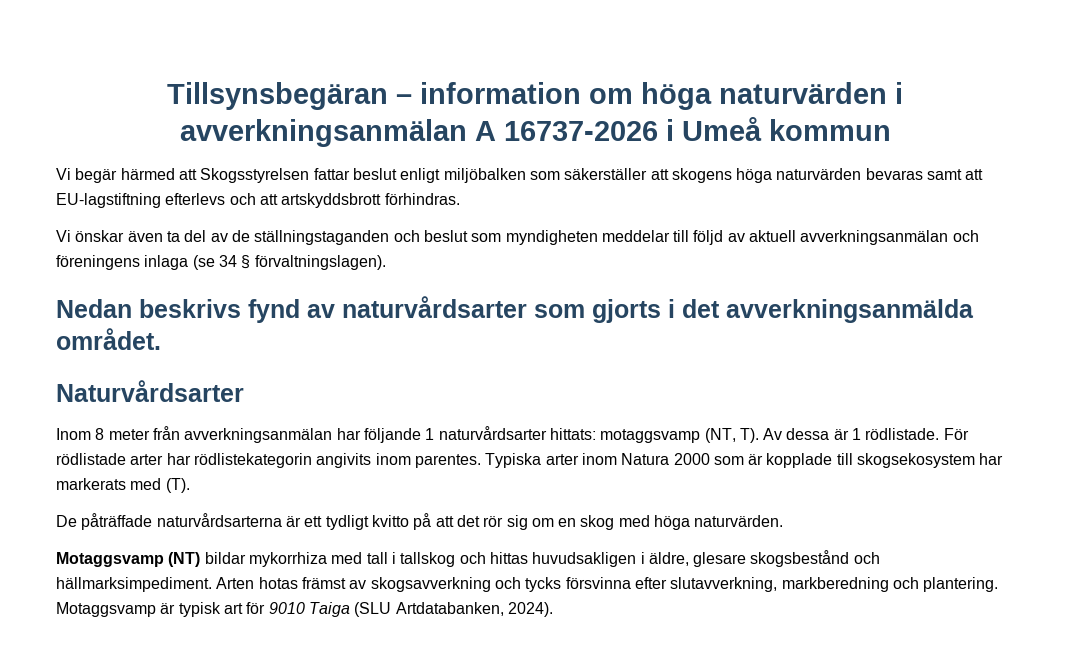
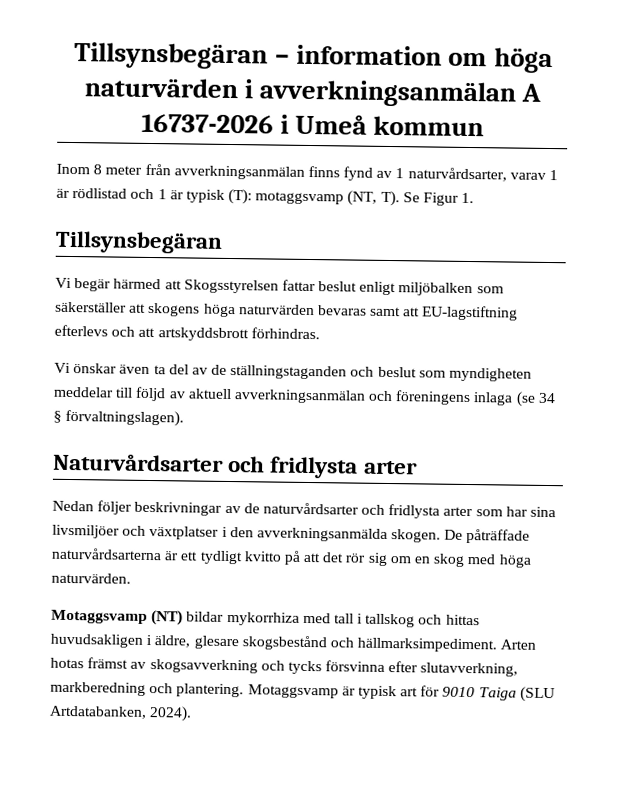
(891, 130) none -> [56,163,559,182] [56,188,475,207] [55,230,223,254] // Inom 8 meter från avverkningsanmälan finns fynd av 1 naturvårdsarter, varav 1 är rödlistad och 1 är typisk (T): motaggsvamp (NT, T). Se Figur 1. // Tillsynsbegäran
[56,296,974,323] [56,328,161,350] [56,380,244,402] [56,426,969,443] [56,453,1004,468] [56,478,190,493] Nedan beskrivs fynd av naturvårdsarter som gjorts i det avverkningsanmälda området. // Naturvårdsarter // Inom 8 meter från avverkningsanmälan har följande 1 naturvårdsarter hittats: motaggsvamp (NT, T). Av dessa är 1 rödlistade. För rödlistade arter har rödlistekategorin angivits inom parentes. Typiska arter inom Natura 2000 som är kopplade till skogsekosystem har markerats med (T). // -> [53,452,418,479] [52,500,557,519] [52,524,442,543] Naturvårdsarter och fridlysta arter // Nedan följer beskrivningar av de naturvårdsarter och fridlysta arter som har sina livsmiljöer och växtplatser i den avverkningsanmälda skogen.

